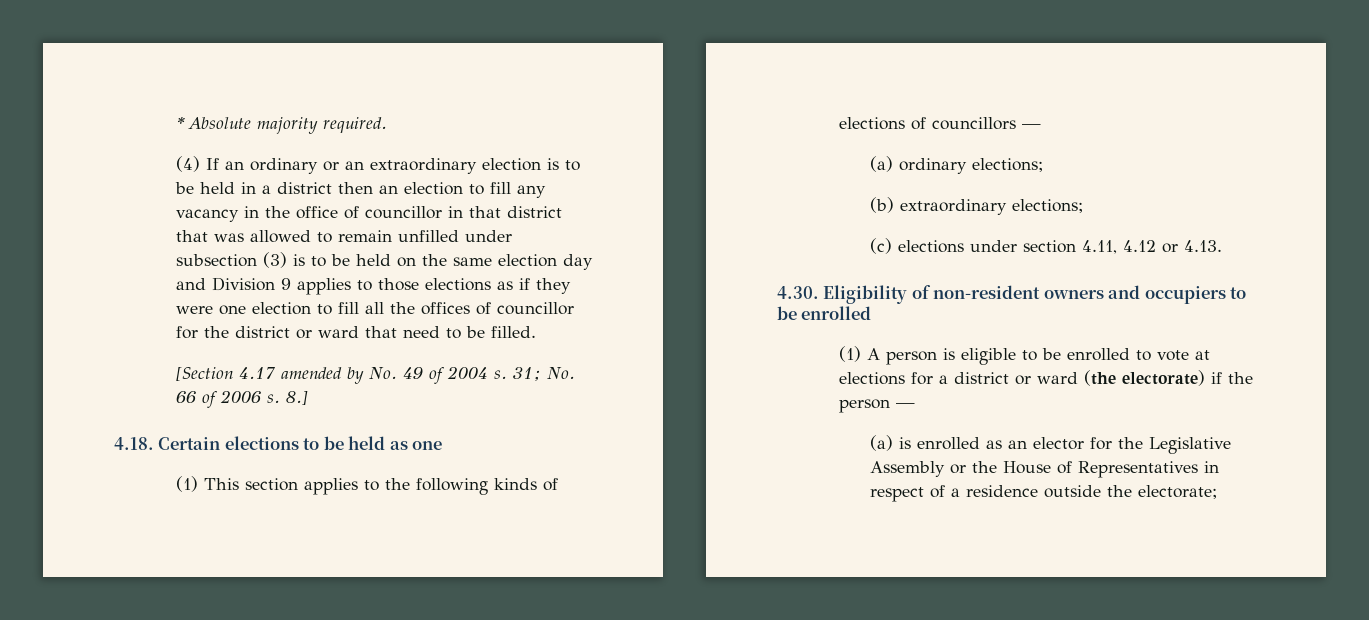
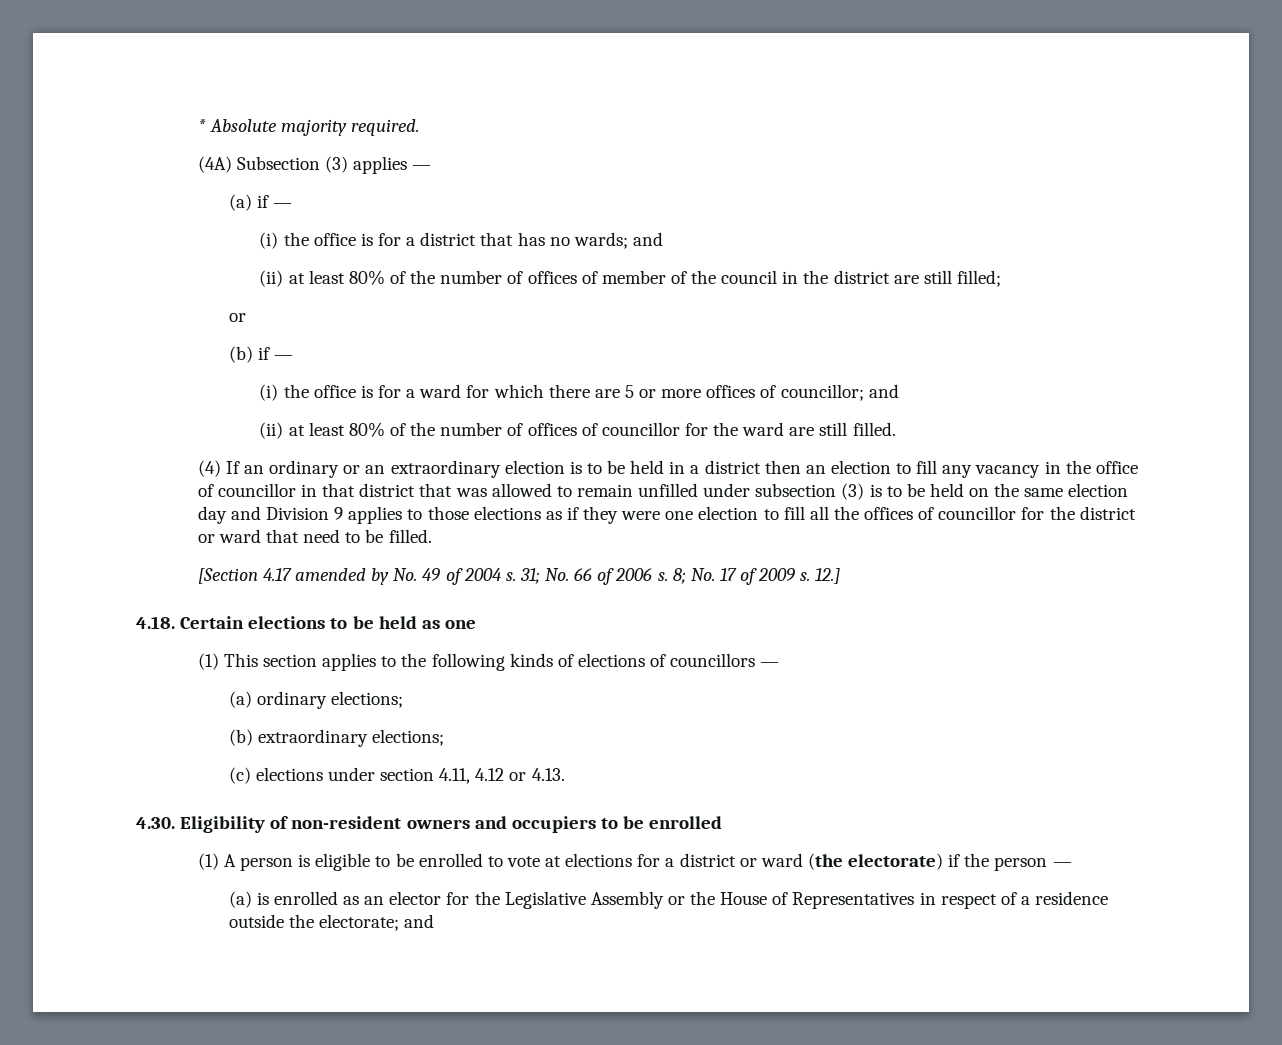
(387, 125) none -> [197,156,432,174] [228,194,292,211] [259,232,663,249] [259,270,1001,287] [228,313,246,322] [228,346,293,363] [259,384,899,401] [259,422,896,439] // (4A) Subsection (3) applies — // (a) if — // (i) the office is for a district that has no wards; and // (ii) at least 80% of the number of offices of member of the council in the district are still filled; // or // (b) if — // (i) the office is for a ward for which there are 5 or more offices of councillor; and // (ii) at least 80% of the number of offices of councillor for the ward are still filled.
[285,390,308,405] 8.] -> [672,568,841,585] 8; No. 17 of 2009 s. 12.]
(1217, 492) none -> [403,914,434,928] and

